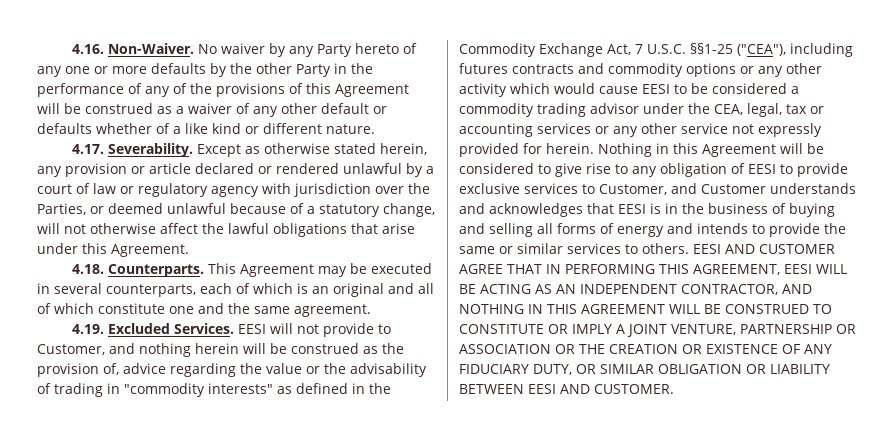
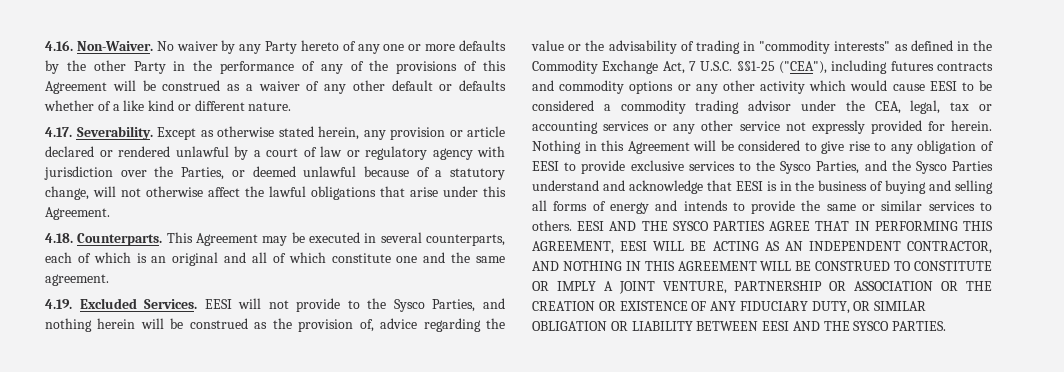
[37,344,105,355] Customer, -> [367,298,476,312] the Sysco Parties,
[599,183,856,195] [459,203,583,217] Customer, and Customer understands and acknowledges -> [756,160,993,174] [532,180,703,194] the Sysco Parties, and the Sysco Parties understand and acknowledge
[759,244,835,254] CUSTOMER -> [641,221,765,231] THE SYSCO PARTIES
[594,384,674,394] CUSTOMER. -> [823,321,947,331] THE SYSCO PARTIES.

